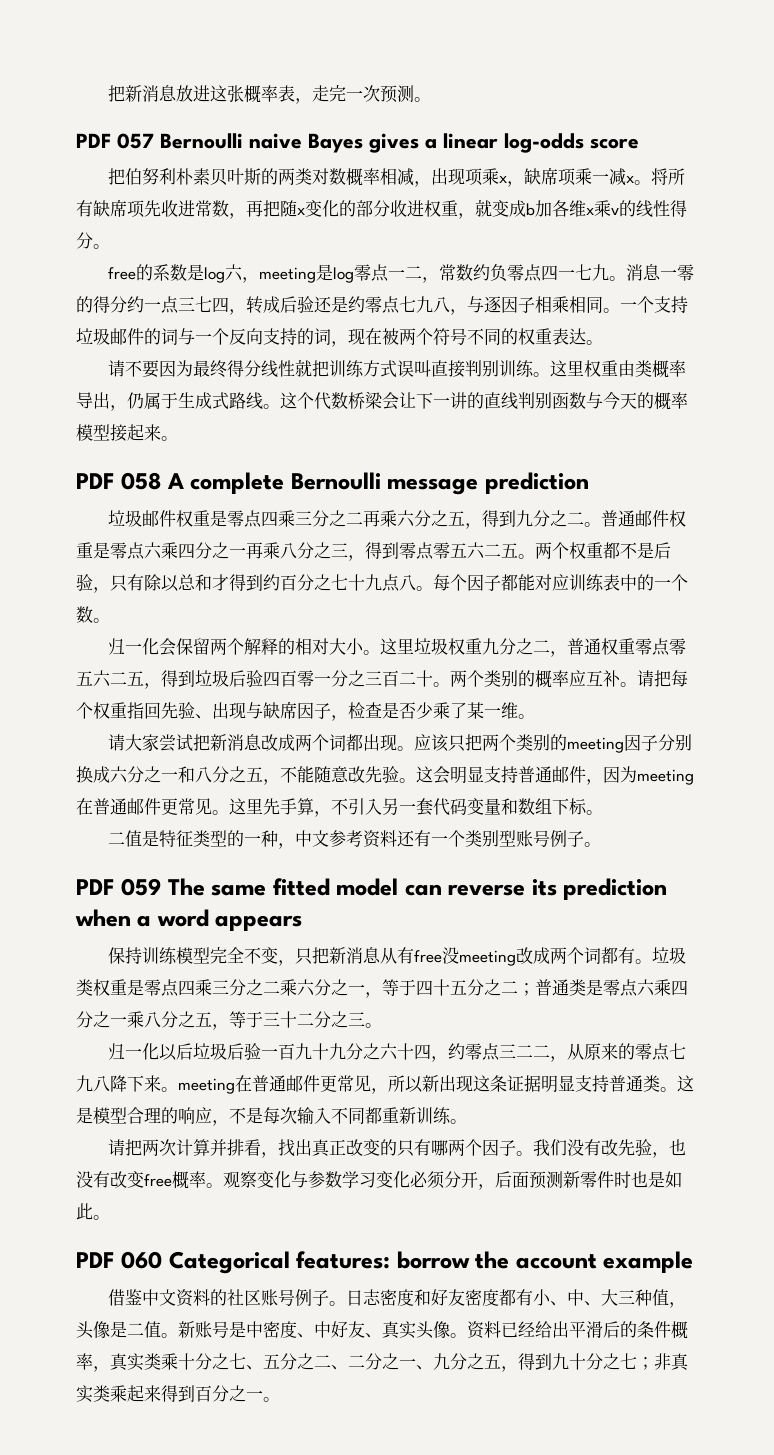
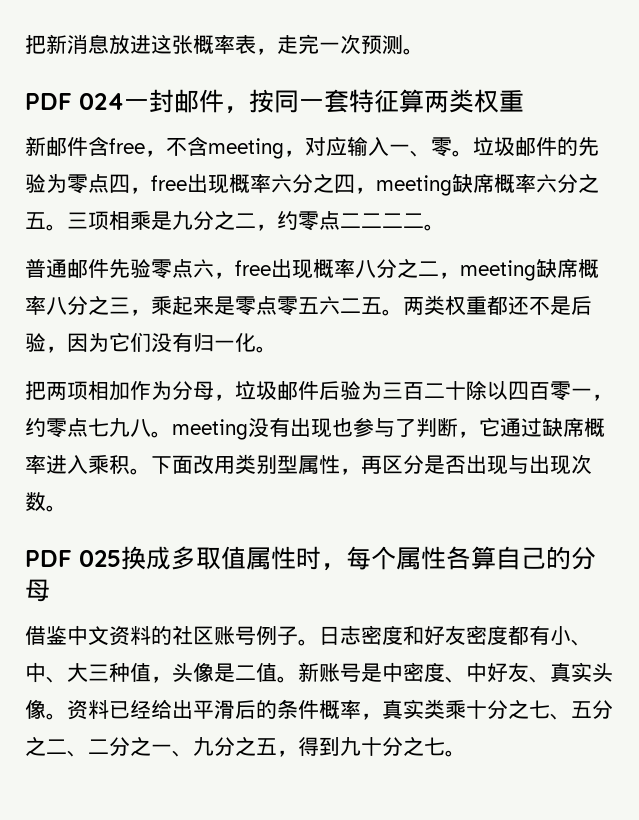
[117,133,639,153] [107,167,685,187] [76,199,687,219] [76,232,110,249] [107,264,694,283] [76,296,688,315] [76,328,603,347] [107,359,686,378] [76,391,688,411] [76,424,178,442] [76,472,589,495] [107,510,567,529] 057 Bernoulli naive Bayes gives a linear log-odds score // 把伯努利朴素贝叶斯的两类对数概率相减，出现项乘x，缺席项乘一减x。将所有缺席项先收进常数，再把随x变化的部分收进权重，就变成b加各维x乘v的线性得分。 // free的系数是log六，meeting是log零点一二，常数约负零点四一七九。消息一零的得分约一点三七四，转成后验还是约零点七九八，与逐因子相乘相同。一个支持垃圾邮件的词与一个反向支持的词，现在被两个符号不同的权重表达。 // 请不要因为最终得分线性就把训练方式误叫直接判别训练。这里权重由类概率导出，仍属于生成式路线。这个代数桥梁会让下一讲的直线判别函数与今天的概率模型接起来。 // PDF 058 A complete Bernoulli message prediction // 垃圾邮件权重是零点四乘三分之二再乘六分之五，得到九分之 -> [79,89,524,114] [25,136,599,159] [25,173,599,196] [25,211,403,231] 024一封邮件，按同一套特征算两类权重 // 新邮件含free，不含meeting，对应输入一、零。垃圾邮件的先验为零点四，free出现概率六分之四，meeting缺席概率六分之五。三项相乘是九分之二，约零点二二二
[600,510,686,527] [76,542,280,560] 普通邮件权重是零点六乘四分之一再乘 -> [25,258,599,281] [25,295,46,315] // 普通邮件先验零点六，free出现概率八分之二，meeting缺席概率
[365,542,399,559] 得到 -> [151,296,235,316] 乘起来是
[552,542,671,559] [76,574,688,593] [76,606,110,623] [107,638,686,657] [76,670,688,689] [76,701,535,721] [107,734,692,753] [76,766,694,785] [76,798,603,817] [107,830,601,849] [76,878,668,900] [75,909,303,931] [107,947,686,966] [76,979,688,998] [76,1011,382,1030] [107,1043,686,1062] [76,1075,694,1094] [76,1107,467,1126] [107,1139,686,1158] [76,1171,682,1190] [76,1203,110,1220] [76,1251,694,1274] 个权重都不是后验，只有除以总和才得到约百分之七十九点八。每个因子都能对应训练表中的一个数。 // 归一化会保留两个解释的相对大小。这里垃圾权重九分之二，普通权重零点零五六二五，得到垃圾后验四百零一分之三百二十。两个类别的概率应互补。请把每个权重指回先验、出现与缺席因子，检查是否少乘了某一维。 // 请大家尝试把新消息改成两个词都出现。应该只把两个类别的meeting因子分别换成六分之一和八分之五，不能随意改先验。这会明显支持普通邮件，因为meeting在普通邮件更常见。这里先手算，不引入另一套代码变量和数组下标。 // 二值是特征类型的一种，中文参考资料还有一个类别型账号例子。 // PDF 059 The same fitted model can reverse its prediction when a word appears // 保持训练模型完全不变，只把新消息从有free没meeting改成两个词都有。垃圾类权重是零点四乘三分之二乘六分之一，等于四十五分之二；普通类是零点六乘四分之一乘八分之五，等于三十二分之三。 // 归一化以后垃圾后验一百九十九分之六十四，约零点三二二，从原来的零点七九八降下来。meeting在普通邮件更常见，所以新出现这条证据明显支持普通类。这是模型合理的响应，不是每次输入不同都重新训练。 // 请把两次计算并排看，找出真正改变的只有哪两个因子。我们没有改先验，也没有改变free概率。观察变化与参数学习变化必须分开，后面预测新零件时也是如此。 // PDF 060 Categorical features: borrow the account example -> [424,295,592,316] [25,332,277,353] [25,380,613,401] [25,417,605,440] [25,454,592,475] [25,492,67,512] [25,546,596,571] [25,579,50,602] 类权重都还不是后验，因为它们没有归一化。 // 把两项相加作为分母，垃圾邮件后验为三百二十除以四百零一，约零点七九八。meeting没有出现也参与了判断，它通过缺席概率进入乘积。下面改用类别型属性，再区分是否出现与出现次数。 // PDF 025换成多取值属性时，每个属性各算自己的分母
[637,1353,689,1371] [76,1385,263,1403] ；非真实类乘起来得到百分之一 -> (445, 746) none

